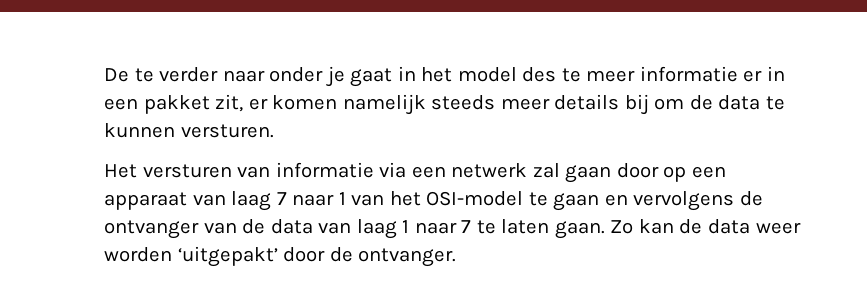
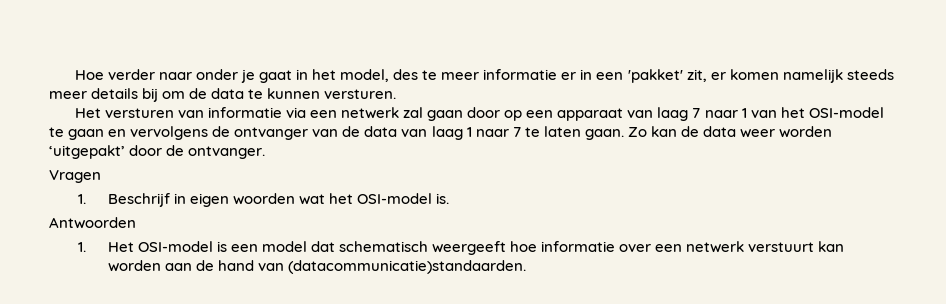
[104,68,154,82] De te -> [74,70,104,80] Hoe
[457,67,517,82] model -> [340,69,390,82] model,
[143,95,210,114] pakket -> [627,69,683,83] 'pakket'
(457, 257) none -> [49,170,101,183] [78,193,449,207] [49,217,136,229] [78,241,845,255] [107,260,526,274] // Vragen // 1. Beschrijf in eigen woorden wat het OSI-model is. // Antwoorden // 1. Het OSI-model is een model dat schematisch weergeeft hoe informatie over een netwerk verstuurt kan worden aan de hand van (datacommunicatie)standaarden.

